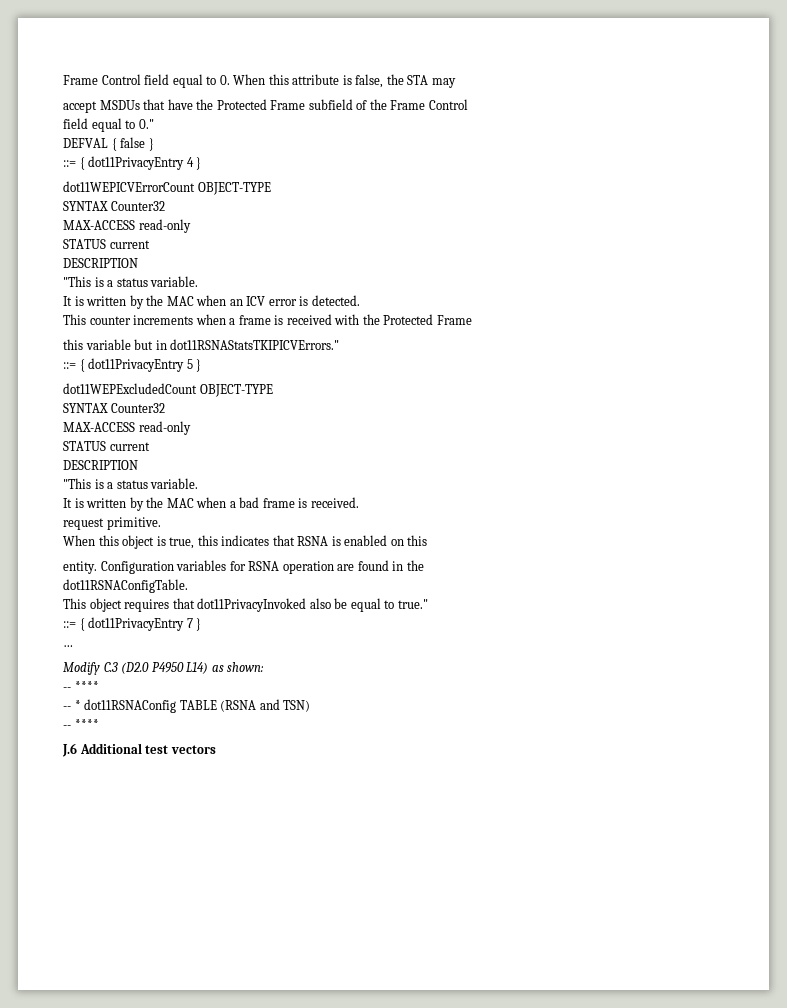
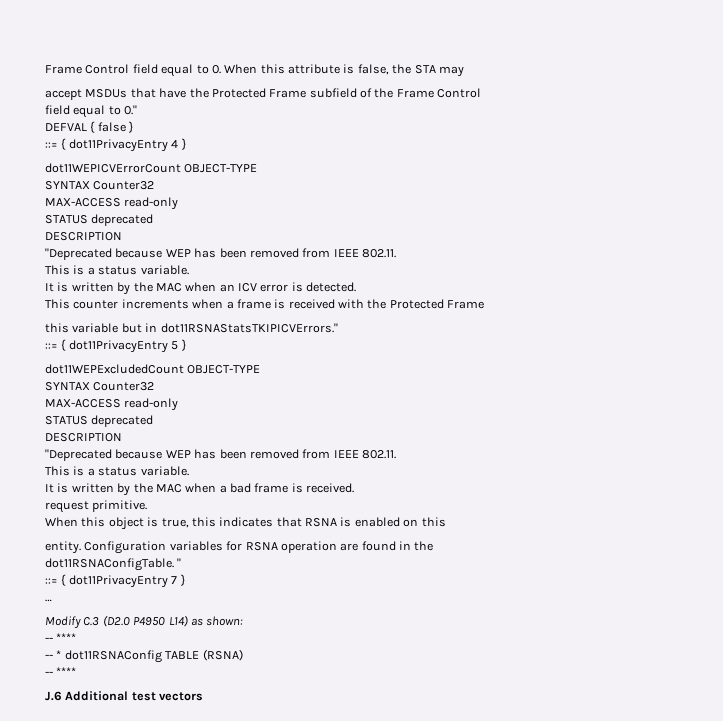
[109,240,150,249] [63,258,138,268] [63,276,91,287] current // DESCRIPTION // "This -> [91,214,154,226] [45,232,122,241] [45,248,396,260] [45,265,70,275] deprecated // DESCRIPTION // "Deprecated because WEP has been removed from IEEE 802.11. // This
[109,442,150,451] [63,460,138,470] [63,478,91,489] current // DESCRIPTION // "This -> [91,415,154,427] [45,433,122,442] [45,449,396,461] [45,466,70,476] deprecated // DESCRIPTION // "Deprecated because WEP has been removed from IEEE 802.11. // This
[63,598,428,612] // This object requires that dot11PrivacyInvoked also be equal to true." -> [177,558,182,567] "
[220,699,311,712] (RSNA and TSN) -> [202,649,243,661] (RSNA)

